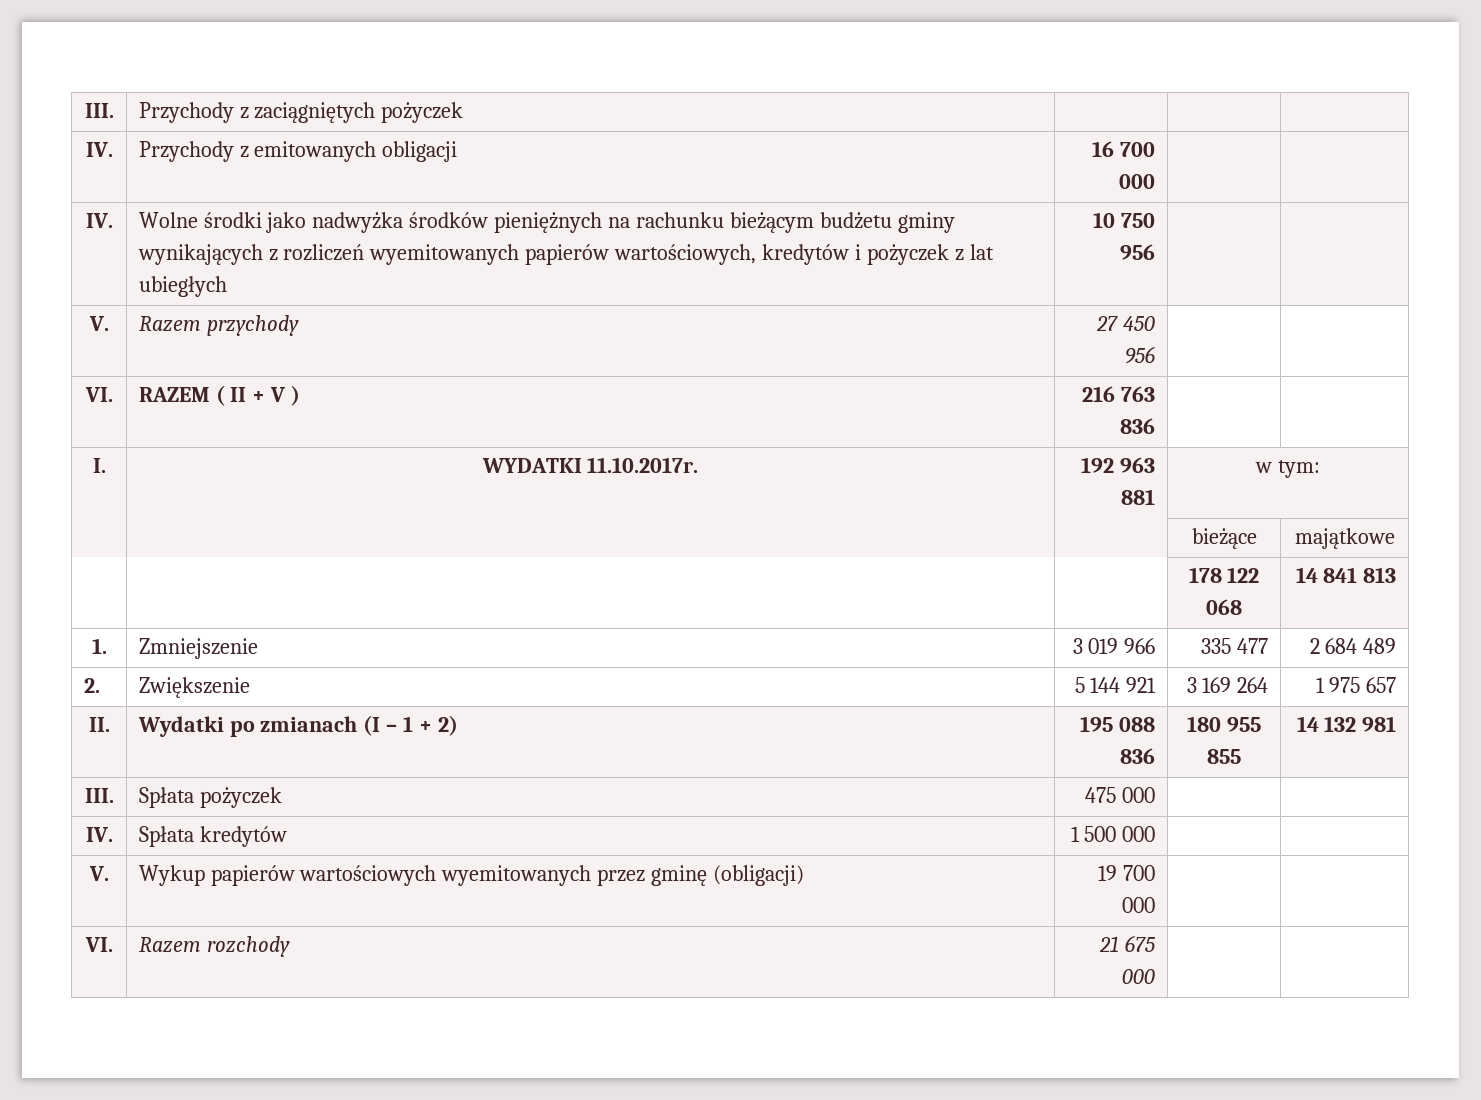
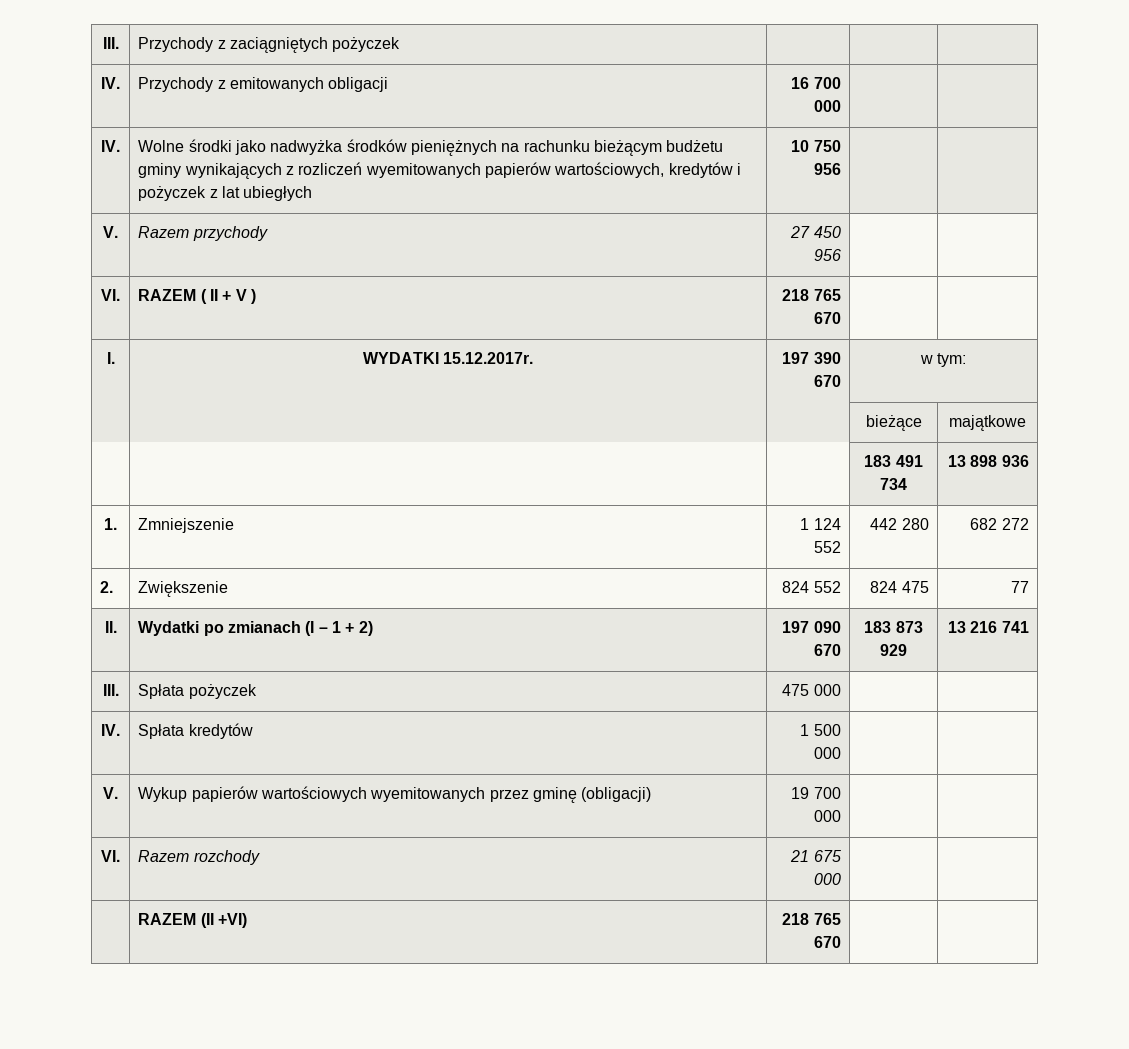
[1082,386,1156,402] [1120,418,1156,434] 216 763 836 -> [782,289,841,301] [813,312,841,324] 218 765 670
[587,457,699,473] [1081,457,1156,473] [1121,489,1156,505] 11.10.2017r. | 192 963 881 -> [443,352,534,364] [782,352,841,364] [813,375,841,387] 15.12.2017r. | 197 390 670
[1188,567,1260,583] [1206,599,1242,615] [1295,567,1397,583] [91,638,107,654] [138,638,258,659] [1072,638,1156,654] [1201,638,1269,654] [1309,638,1397,654] [83,678,100,693] [138,677,250,698] [1074,677,1157,693] [1186,677,1269,693] [1315,677,1397,693] 178 122 068 | 14 841 813 // 1. | Zmniejszenie | 3 019 966 | 335 477 | 2 684 489 // 2. | Zwiększenie | 5 144 921 | 3 169 264 | 1 975 657 -> [864,455,923,467] [880,478,907,490] [947,455,1029,467] [104,518,117,530] [138,518,235,533] [800,518,841,530] [813,541,841,553] [870,518,929,530] [970,518,1029,530] [100,581,114,593] [138,581,229,597] [782,581,841,593] [870,581,929,593] [1010,581,1029,593] 183 491 734 | 13 898 936 // 1. | Zmniejszenie | 1 124 552 | 442 280 | 682 272 // 2. | Zwiększenie | 824 552 | 824 475 | 77
[1080,716,1156,732] [1120,748,1156,764] [1187,716,1261,732] [1207,749,1241,764] [1296,716,1397,732] 195 088 836 | 180 955 855 | 14 132 981 -> [782,621,841,633] [813,644,841,656] [864,621,923,633] [880,644,907,656] [947,621,1029,633] 197 090 670 | 183 873 929 | 13 216 741
(1156, 976) none -> [138,913,248,928] [782,913,841,925] [813,936,841,948] // | RAZEM (II +VI) | 218 765 670 | |

